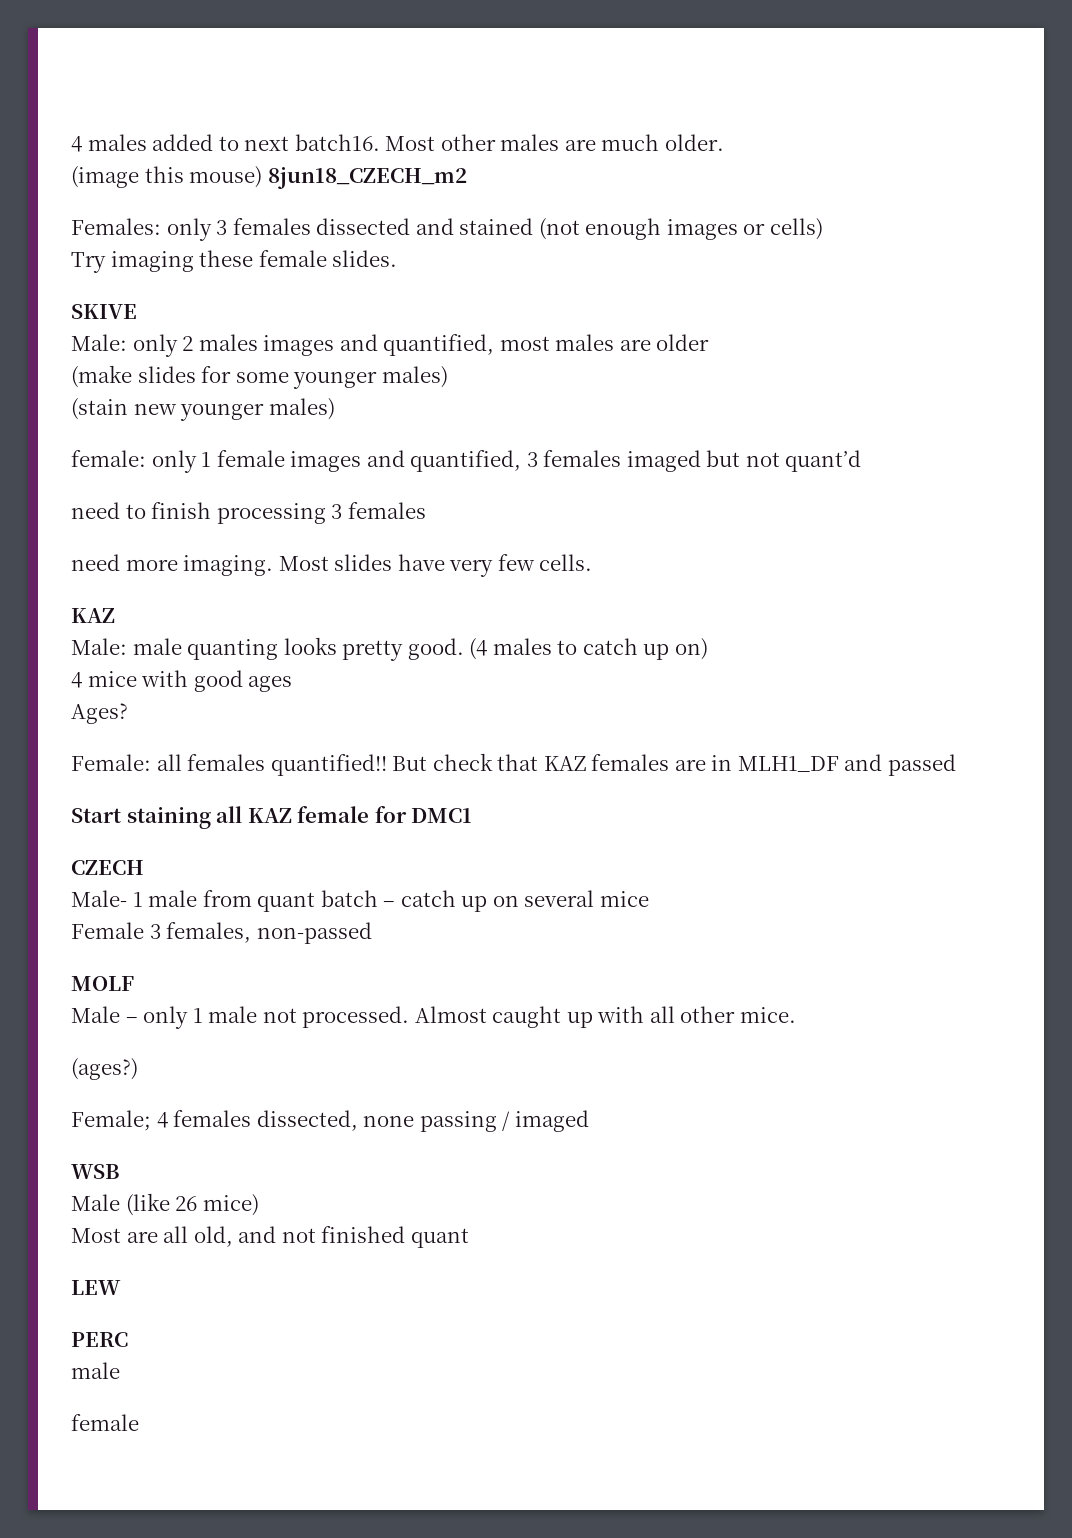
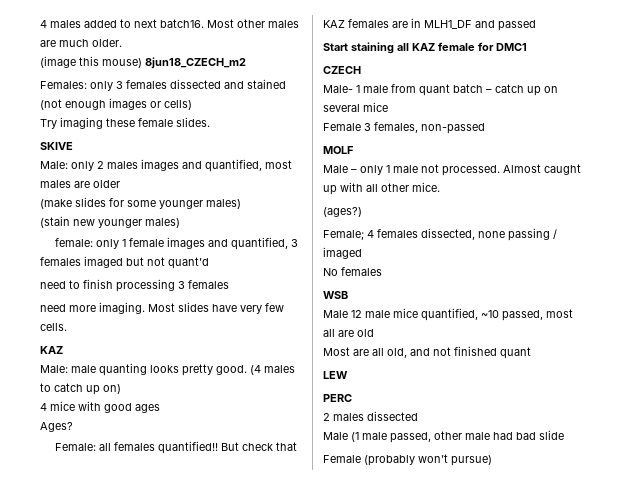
(589, 1121) none -> [323,267,382,276] // No females
[125,1193,259,1216] (like 26 mice) -> [351,308,573,321] [323,329,374,337] 12 male mice quantified, ~10 passed, most all are old
[71,1362,120,1379] [71,1414,139,1431] male // female -> [323,411,418,421] [323,430,564,443] [323,454,492,466] 2 males dissected // Male (1 male passed, other male had bad slide // Female (probably won’t pursue)

